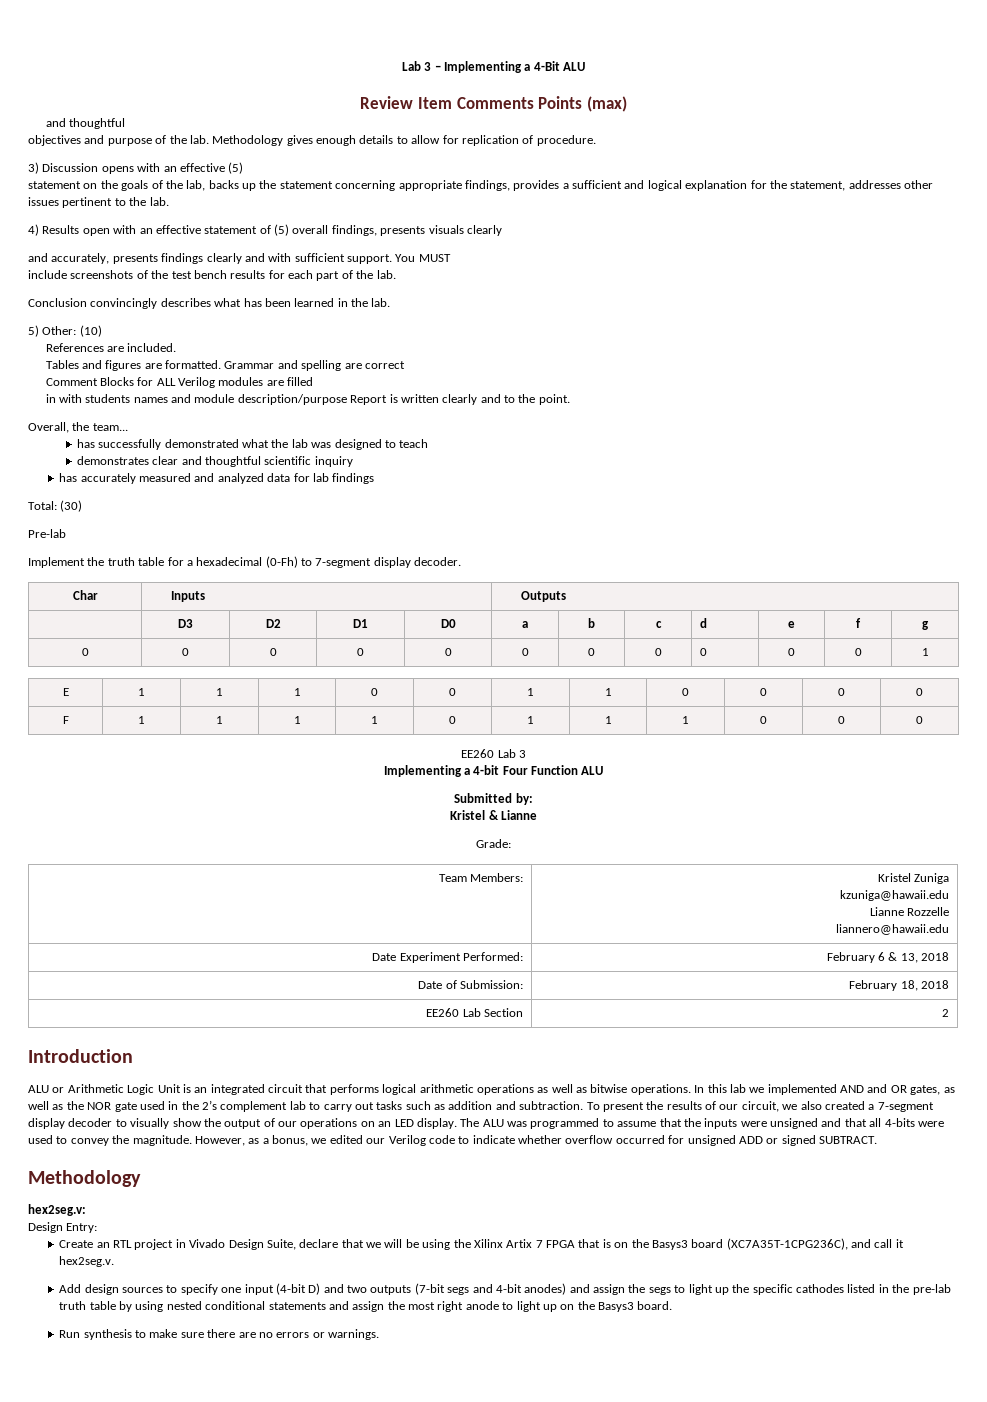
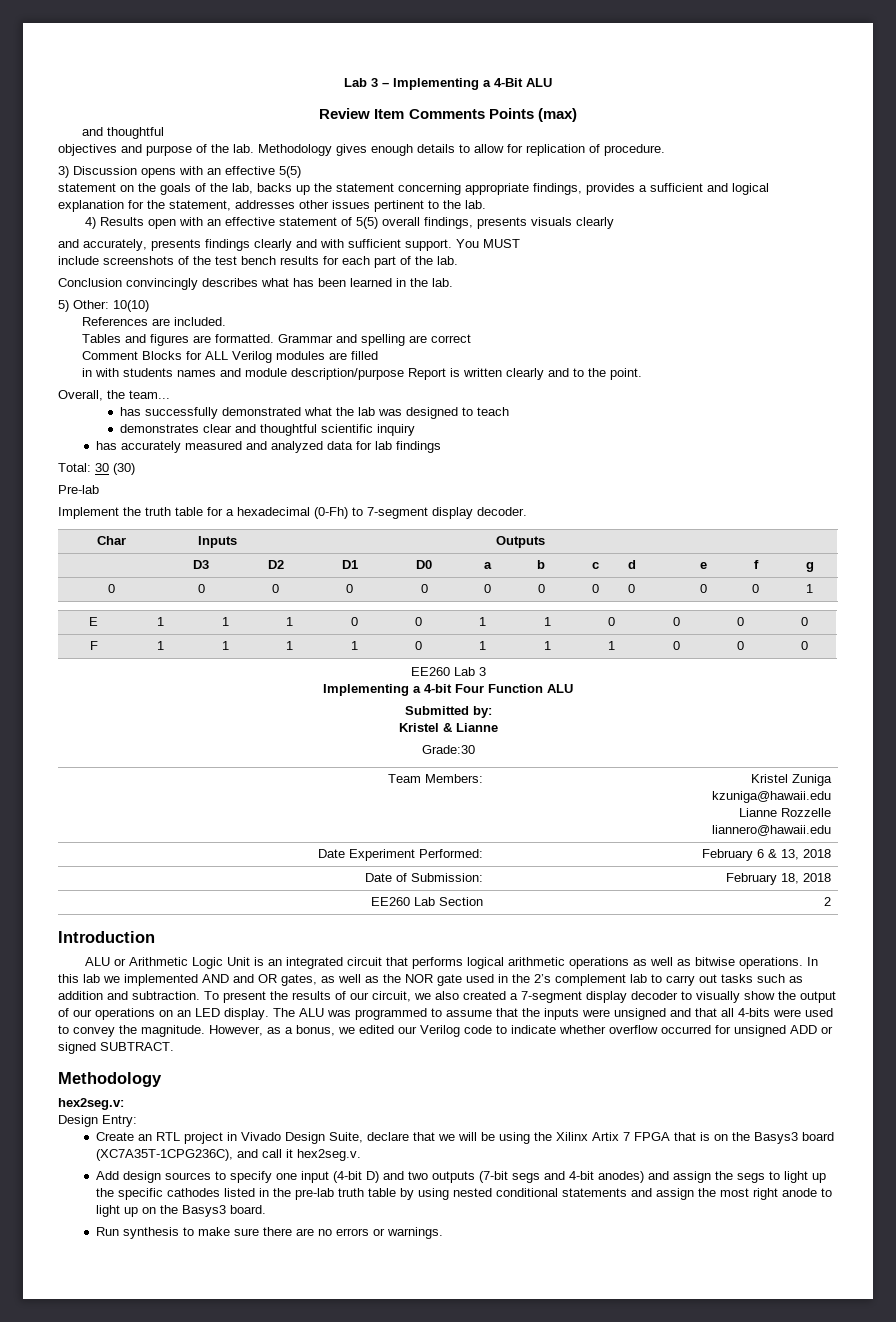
[228,162,244,174] (5) -> [279,166,301,178] 5(5)
[274,224,289,236] (5) -> [355,217,378,229] 5(5)
[79,325,102,337] (10) -> [113,300,149,312] 10(10)
(57, 505) none -> [95,463,109,472] 30
[476,839,511,848] Grade: -> [421,745,475,754] Grade:30

